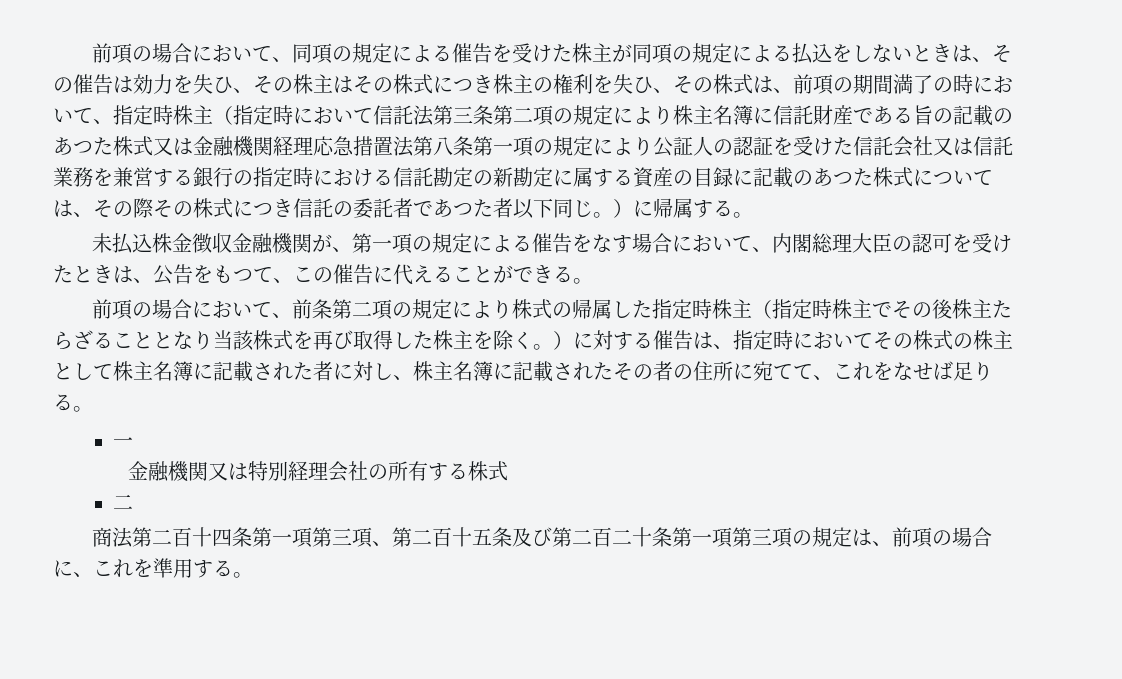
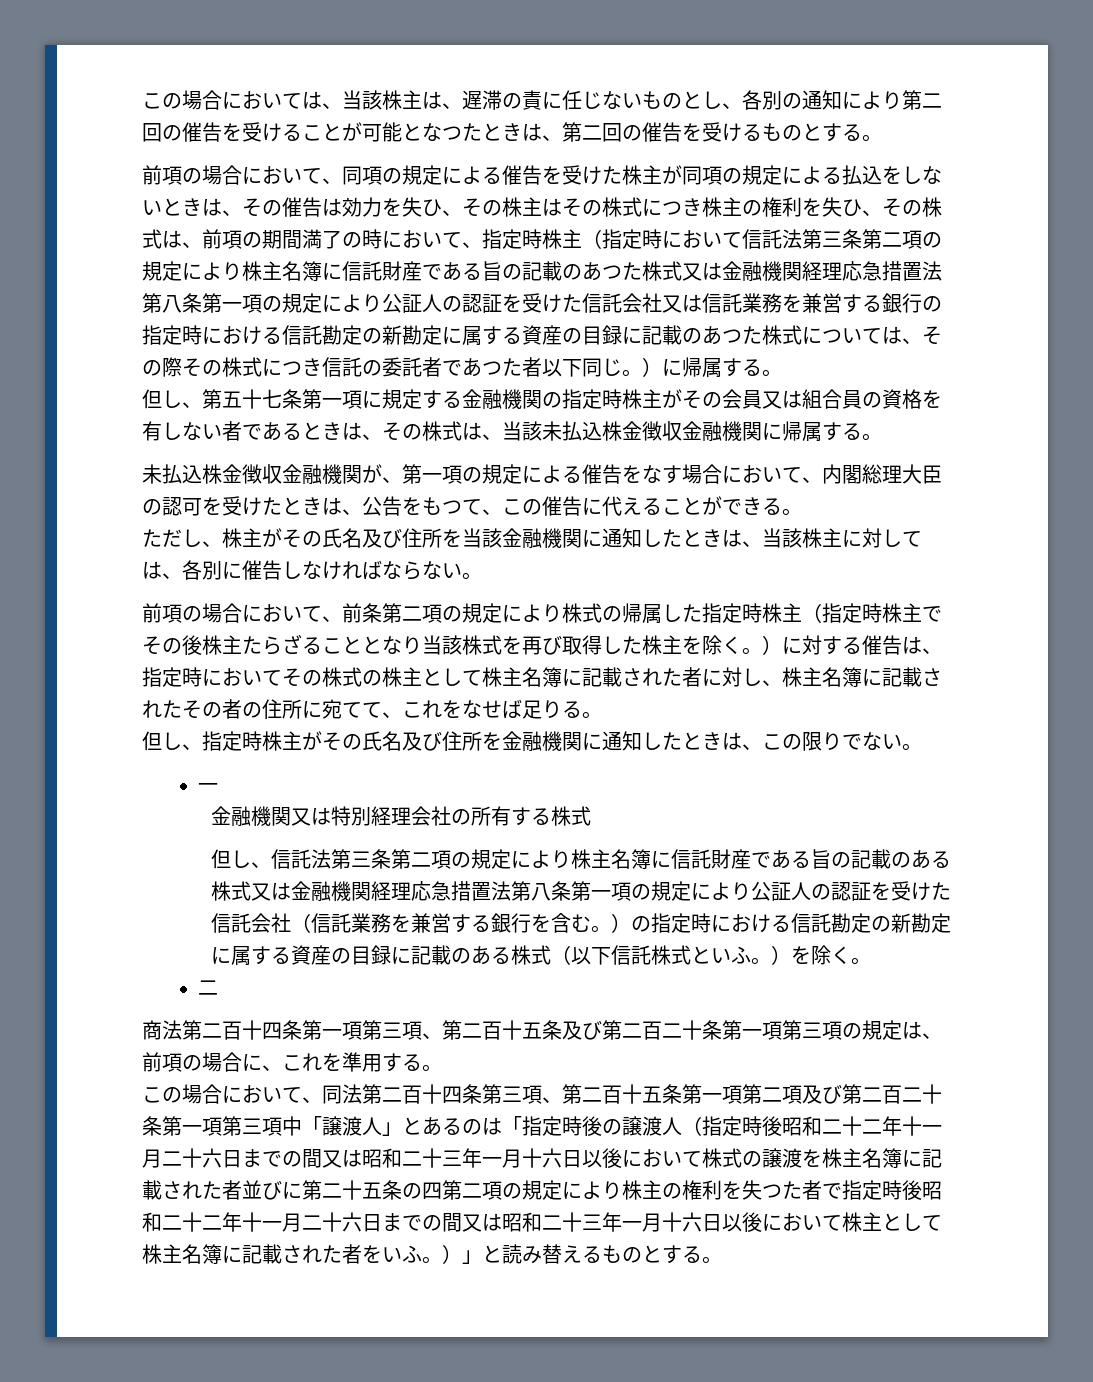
(91, 53) none -> [142,90,942,110] [142,122,882,142] この場合においては、当該株主は、遅滞の責に任じないものとし、各別の通知により第二回の催告を受けることが可能となつたときは、第二回の催告を受けるものとする。 //
(753, 215) none -> [142,389,942,409] [142,421,882,442] // 但し、第五十七条第一項に規定する金融機関の指定時株主がその会員又は組合員の資格を有しない者であるときは、その株式は、当該未払込株金徴収金融機関に帰属する。
(593, 281) none -> [142,528,922,548] [142,560,482,580] // ただし、株主がその氏名及び住所を当該金融機関に通知したときは、当該株主に対しては、各別に催告しなければならない。
(93, 409) none -> [142,731,922,751] // 但し、指定時株主がその氏名及び住所を金融機関に通知したときは、この限りでない。
(509, 471) none -> [210,849,951,869] [210,881,951,901] [210,913,951,933] [210,945,871,966] // 但し、信託法第三条第二項の規定により株主名簿に信託財産である旨の記載のある株式又は金融機関経理応急措置法第八条第一項の規定により公証人の認証を受けた信託会社（信託業務を兼営する銀行を含む。）の指定時における信託勘定の新勘定に属する資産の目録に記載のある株式（以下信託株式といふ。）を除く。
(253, 575) none -> [142,1084,942,1104] [142,1116,942,1136] [142,1148,942,1168] [142,1180,942,1200] [142,1212,942,1232] [142,1244,722,1264] // この場合において、同法第二百十四条第三項、第二百十五条第一項第二項及び第二百二十条第一項第三項中「譲渡人」とあるのは「指定時後の譲渡人（指定時後昭和二十二年十一月二十六日までの間又は昭和二十三年一月十六日以後において株式の譲渡を株主名簿に記載された者並びに第二十五条の四第二項の規定により株主の権利を失つた者で指定時後昭和二十二年十一月二十六日までの間又は昭和二十三年一月十六日以後において株主として株主名簿に記載された者をいふ。）」と読み替えるものとする。

